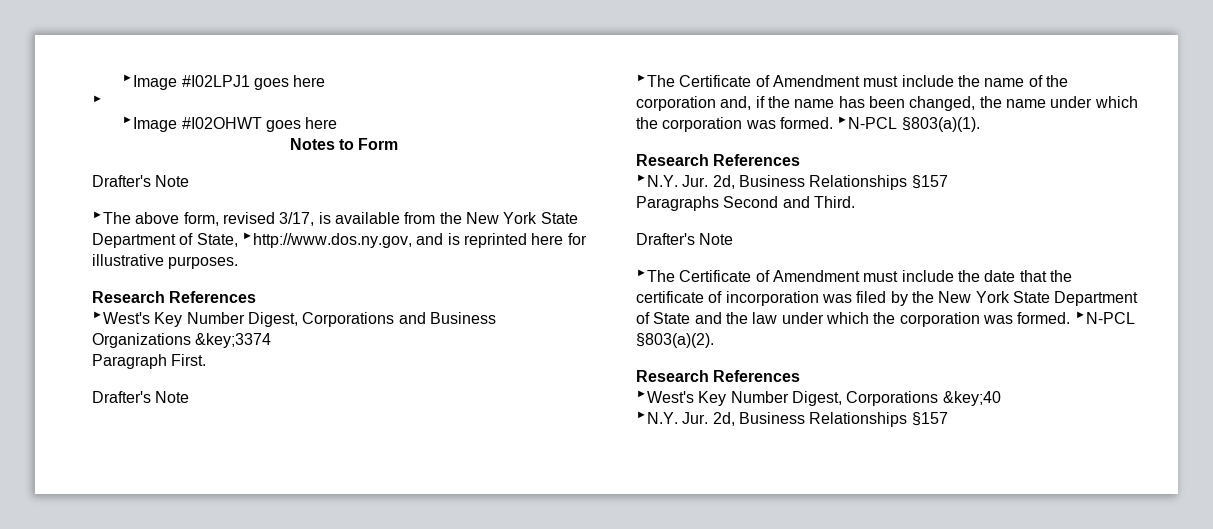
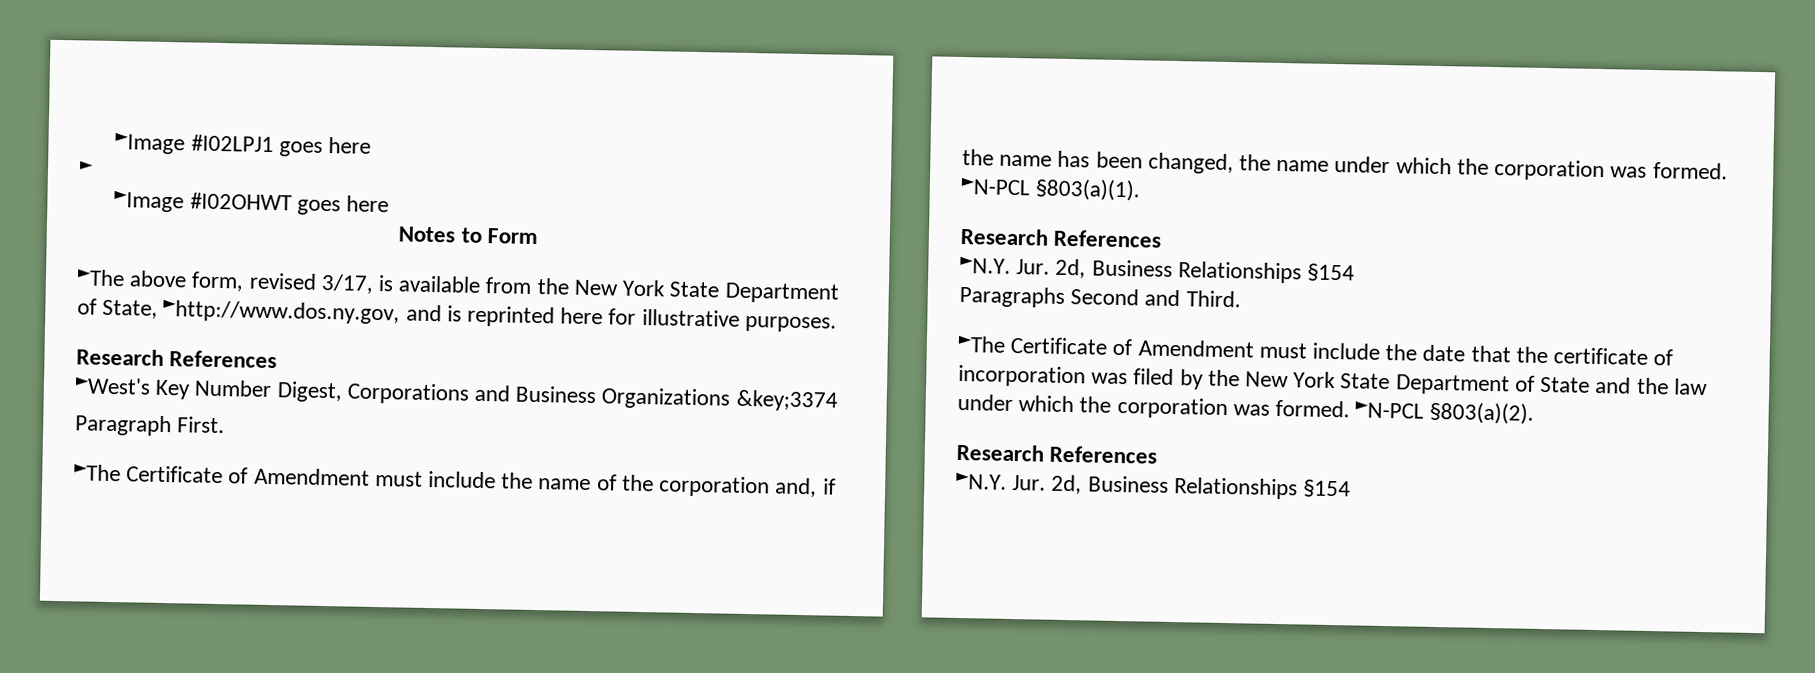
[92,175,190,187] // Drafter's Note -> (538, 236) none
[92,391,190,403] // Drafter's Note -> (226, 425) none
[911,175,948,189] §157 -> [1307,263,1356,282] §154
[636,233,734,245] // Drafter's Note -> (1241, 299) none
[636,390,1001,406] [636,411,948,427] // ►West's Key Number Digest, Corporations &key;40 // ►N.Y. Jur. 2d, Business Relationships §157 -> [956,471,1352,500] // ►N.Y. Jur. 2d, Business Relationships §154

